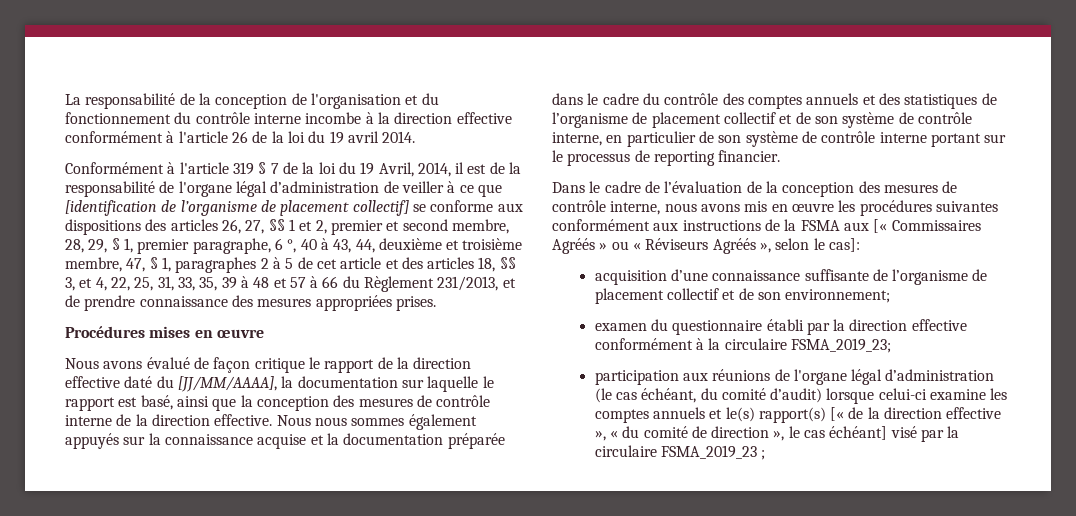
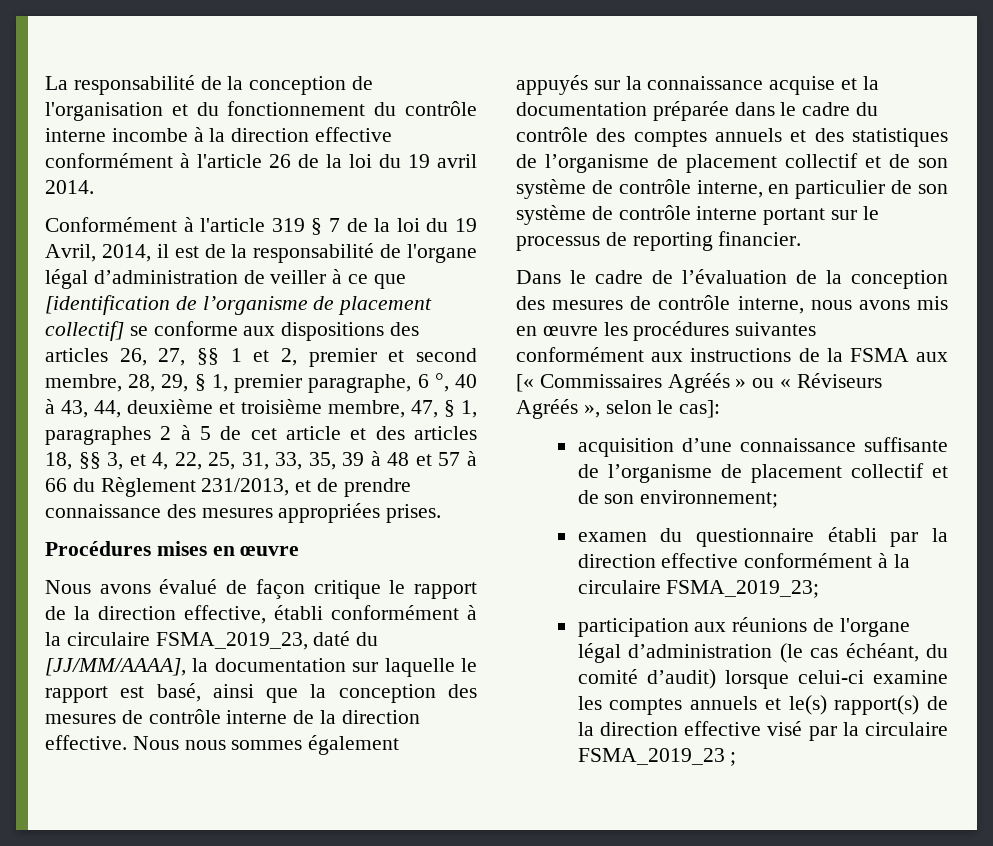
[65,376,120,388] effective -> [184,605,477,624] [45,632,308,650] effective, établi conformément à la circulaire FSMA_2019_23,
[830,407,1002,421] [594,426,888,441] [« de la direction effective », « du comité de direction », le cas échéant] -> [927,696,948,710] [577,721,762,736] de la direction effective

